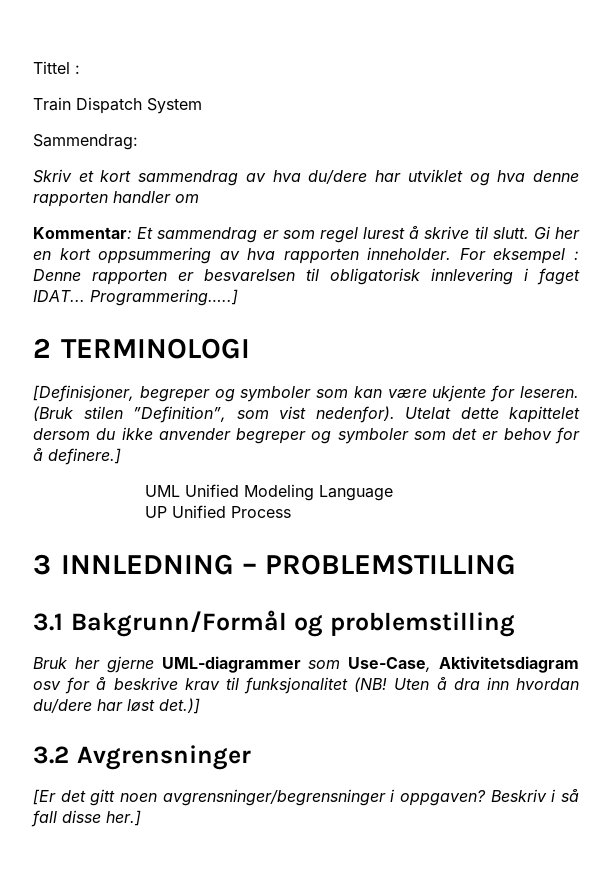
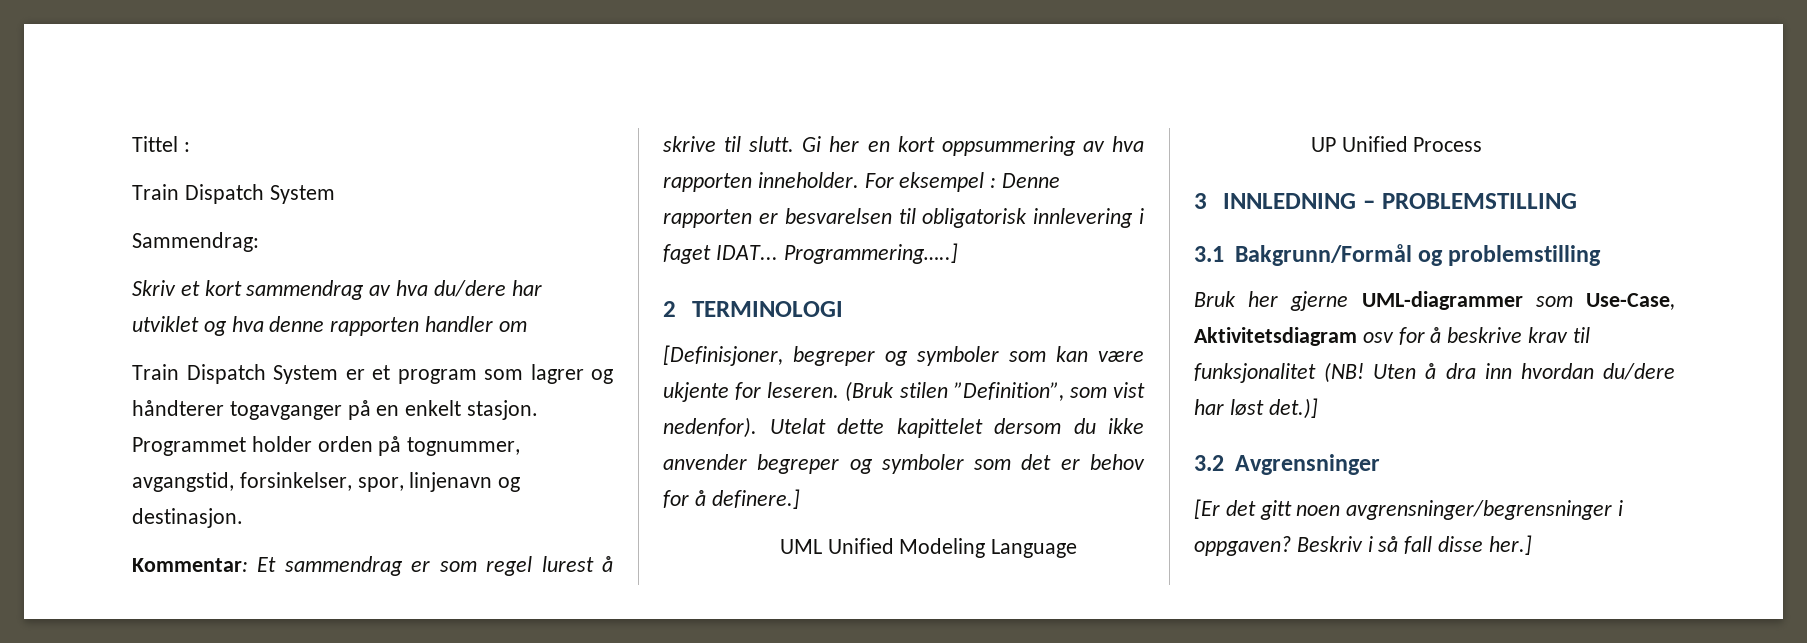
(199, 198) none -> [132,364,613,384] [132,400,539,420] [132,436,521,456] [132,472,521,492] [132,508,243,528] // Train Dispatch System er et program som lagrer og håndterer togavganger på en enkelt stasjon. Programmet holder orden på tognummer, avgangstid, forsinkelser, spor, linjenavn og destinasjon.

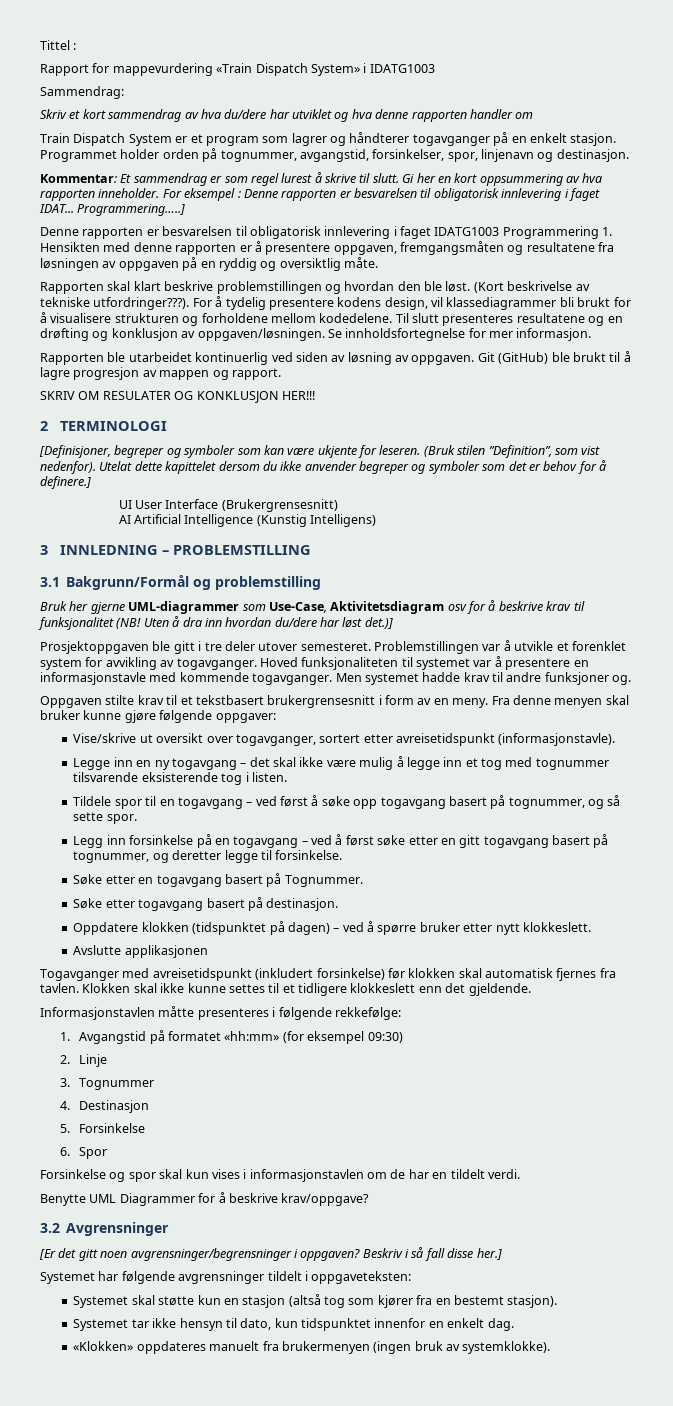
[132,184,335,204] Train Dispatch System -> [40,63,435,76] Rapport for mappevurdering «Train Dispatch System» i IDATG1003
(958, 253) none -> [40,226,613,239] [40,241,615,255] [40,257,378,271] [40,281,590,294] [40,296,631,310] [40,312,623,326] [40,328,592,341] [40,351,631,365] [40,367,281,380] [40,391,315,403] // Denne rapporten er besvarelsen til obligatorisk innlevering i faget IDATG1003 Programmering 1. Hensikten med denne rapporten er å presentere oppgaven, fremgangsmåten og resultatene fra løsningen av oppgaven på en ryddig og oversiktlig måte. // Rapporten skal klart beskrive problemstillingen og hvordan den ble løst. (Kort beskrivelse av tekniske utfordringer???). For å tydelig presentere kodens design, vil klassediagrammer bli brukt for å visualisere strukturen og forholdene mellom kodedelene. Til slutt presenteres resultatene og en drøfting og konklusjon av oppgaven/løsningen. Se innholdsfortegnelse for mer informasjon. // Rapporten ble utarbeidet kontinuerlig ved siden av løsning av oppgaven. Git (GitHub) ble brukt til å lagre progresjon av mappen og rapport. // SKRIV OM RESULATER OG KONKLUSJON HER!!!
[779,538,1078,558] [1310,136,1483,152] UML Unified Modeling Language // UP Unified Process -> [118,499,338,512] [118,514,377,527] UI User Interface (Brukergrensesnitt) // AI Artificial Intelligence (Kunstig Intelligens)
(1318, 408) none -> [40,640,626,654] [40,656,589,670] [40,672,632,685] [40,695,629,708] [40,710,276,723] [73,733,616,746] [73,756,609,770] [73,772,287,785] [73,795,621,809] [73,812,137,824] [73,834,609,848] [73,850,343,863] [73,873,363,887] [73,897,339,911] [73,921,591,935] [73,945,208,958] [40,968,616,981] [40,983,531,996] [40,1006,401,1020] [59,1030,403,1044] [59,1054,108,1067] [59,1078,155,1090] [59,1100,150,1113] [59,1123,146,1133] [59,1147,108,1159] [40,1169,520,1182] [40,1192,370,1206] // Prosjektoppgaven ble gitt i tre deler utover semesteret. Problemstillingen var å utvikle et forenklet system for avvikling av togavganger. Hoved funksjonaliteten til systemet var å presentere en informasjonstavle med kommende togavganger. Men systemet hadde krav til andre funksjoner og. // Oppgaven stilte krav til et tekstbasert brukergrensesnitt i form av en meny. Fra denne menyen skal bruker kunne gjøre følgende oppgaver: // Vise/skrive ut oversikt over togavganger, sortert etter avreisetidspunkt (informasjonstavle). // Legge inn en ny togavgang – det skal ikke være mulig å legge inn et tog med tognummer tilsvarende eksisterende tog i listen. // Tildele spor til en togavgang – ved først å søke opp togavgang basert på tognummer, og så sette spor. // Legg inn forsinkelse på en togavgang – ved å først søke etter en gitt togavgang basert på tognummer, og deretter legge til forsinkelse. // Søke etter en togavgang basert på Tognummer. // Søke etter togavgang basert på destinasjon. // Oppdatere klokken (tidspunktet på dagen) – ved å spørre bruker etter nytt klokkeslett. // Avslutte applikasjonen // Togavganger med avreisetidspunkt (inkludert forsinkelse) før klokken skal automatisk fjernes fra tavlen. Klokken skal ikke kunne settes til et tidligere klokkeslett enn det gjeldende. // Informasjonstavlen måtte presenteres i følgende rekkefølge: // 1. Avgangstid på formatet «hh:mm» (for eksempel 09:30) // 2. Linje // 3. Tognummer // 4. Destinasjon // 5. Forsinkelse // 6. Spor // Forsinkelse og spor skal kun vises i informasjonstavlen om de har en tildelt verdi. // Benytte UML Diagrammer for å beskrive krav/oppgave?
(1532, 545) none -> [40,1271,412,1284] [73,1294,558,1308] [73,1318,514,1331] [73,1341,551,1354] // Systemet har følgende avgrensninger tildelt i oppgaveteksten: // Systemet skal støtte kun en stasjon (altså tog som kjører fra en bestemt stasjon). // Systemet tar ikke hensyn til dato, kun tidspunktet innenfor en enkelt dag. // «Klokken» oppdateres manuelt fra brukermenyen (ingen bruk av systemklokke).

